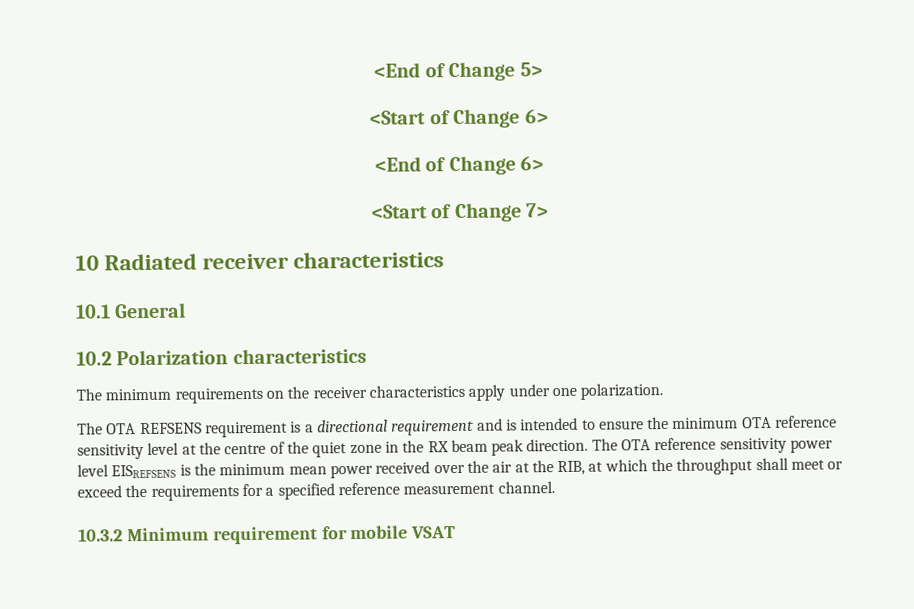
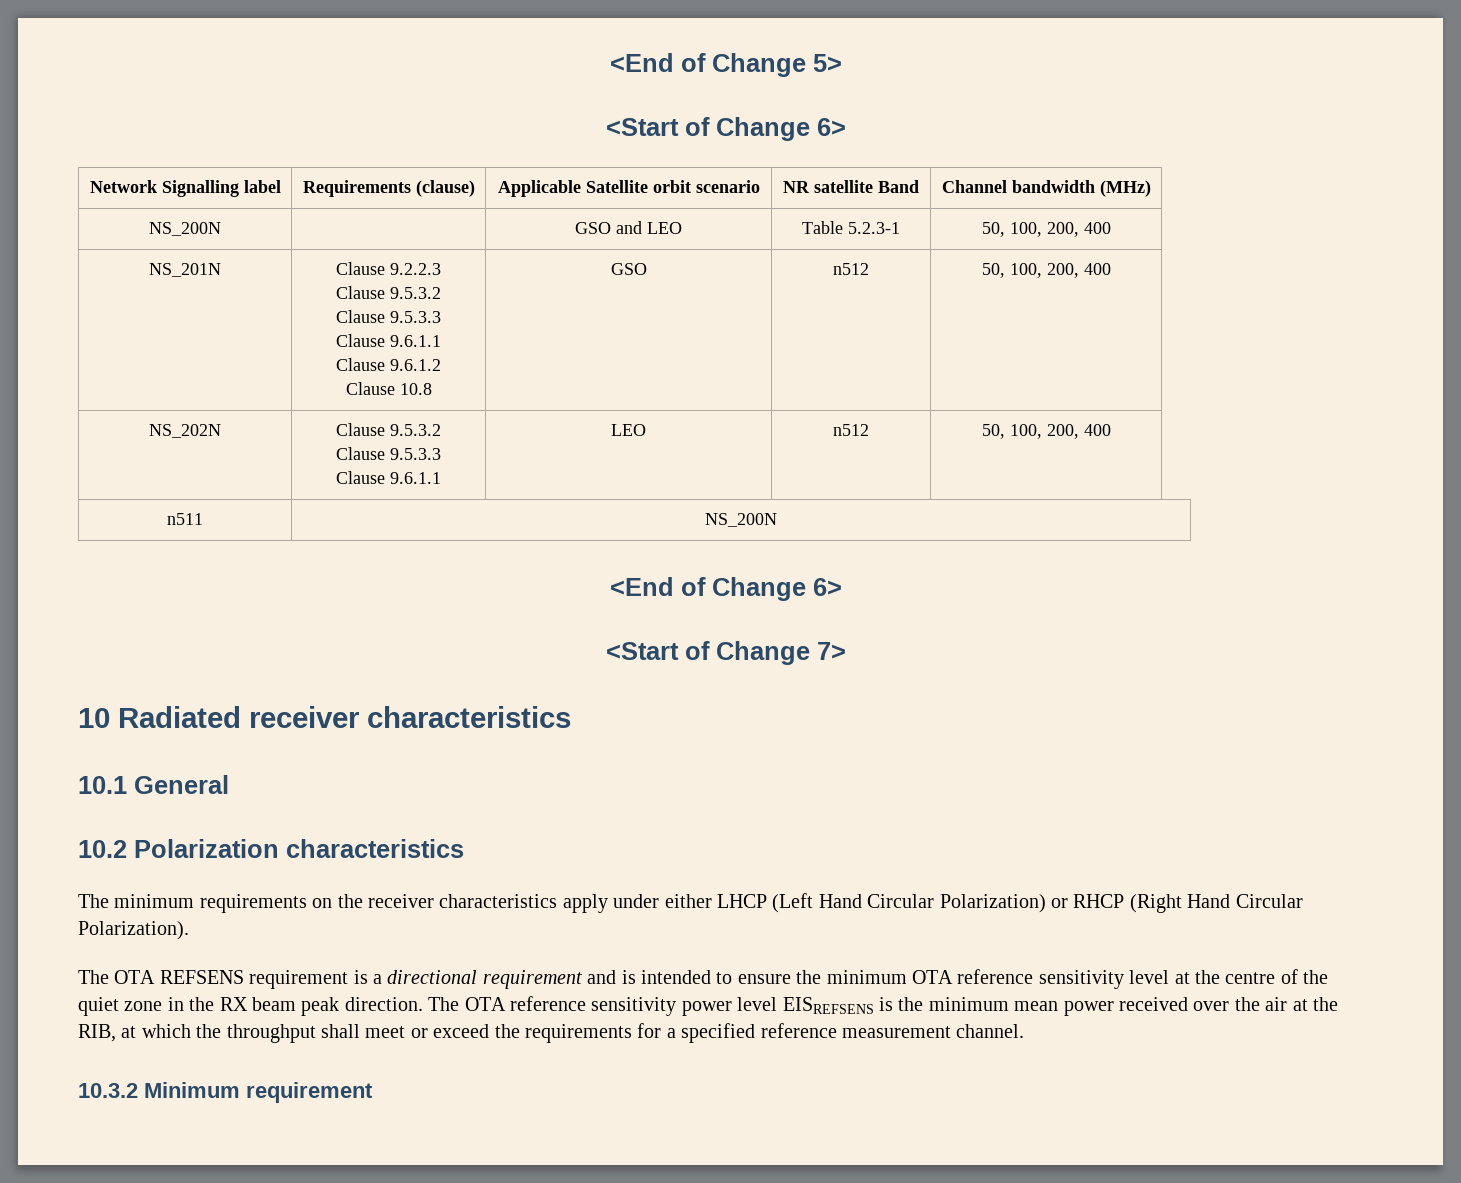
(549, 116) none -> [89,180,281,197] [302,180,475,197] [497,180,760,197] [783,180,919,193] [941,180,1151,197] [149,222,221,236] [575,221,682,234] [802,221,900,234] [981,222,1111,237] [149,263,221,277] [336,262,441,275] [336,286,441,299] [336,310,441,323] [336,334,441,347] [336,358,441,371] [345,382,432,395] [610,263,647,275] [833,263,869,275] [981,263,1111,278] [149,424,221,438] [336,423,441,436] [336,447,441,460] [336,471,441,484] [611,424,646,436] [833,424,869,436] [981,424,1111,439] [167,513,203,525] [705,513,777,527] // Network Signalling label | Requirements (clause) | Applicable Satellite orbit scenario | NR satellite Band | Channel bandwidth (MHz) // NS_200N | | GSO and LEO | Table 5.2.3-1 | 50, 100, 200, 400 // NS_201N | Clause 9.2.2.3 // Clause 9.5.3.2 // Clause 9.5.3.3 // Clause 9.6.1.1 // Clause 9.6.1.2 // Clause 10.8 | GSO | n512 | 50, 100, 200, 400 // NS_202N | Clause 9.5.3.2 // Clause 9.5.3.3 // Clause 9.6.1.1 | LEO | n512 | 50, 100, 200, 400 // n511 | NS_200N
[551,383,664,400] one polarization. -> [664,893,1303,913] [78,921,189,940] either LHCP (Left Hand Circular Polarization) or RHCP (Right Hand Circular Polarization).
[321,525,457,540] for mobile VSAT -> (373, 1092) none

